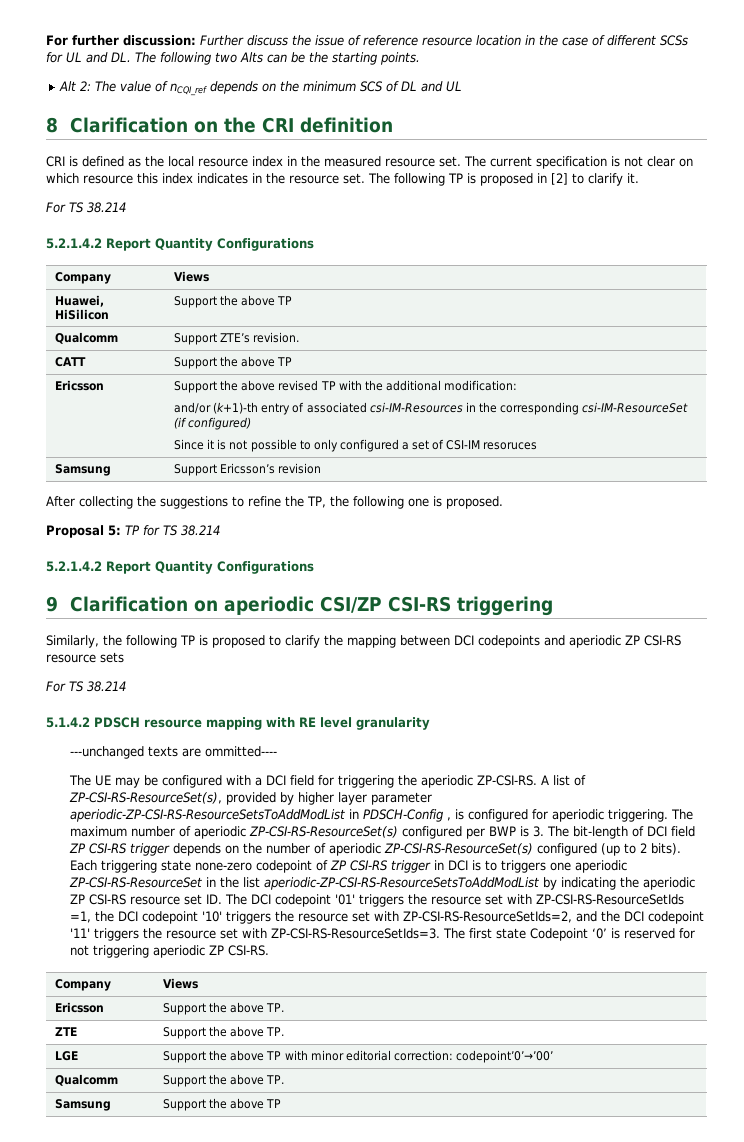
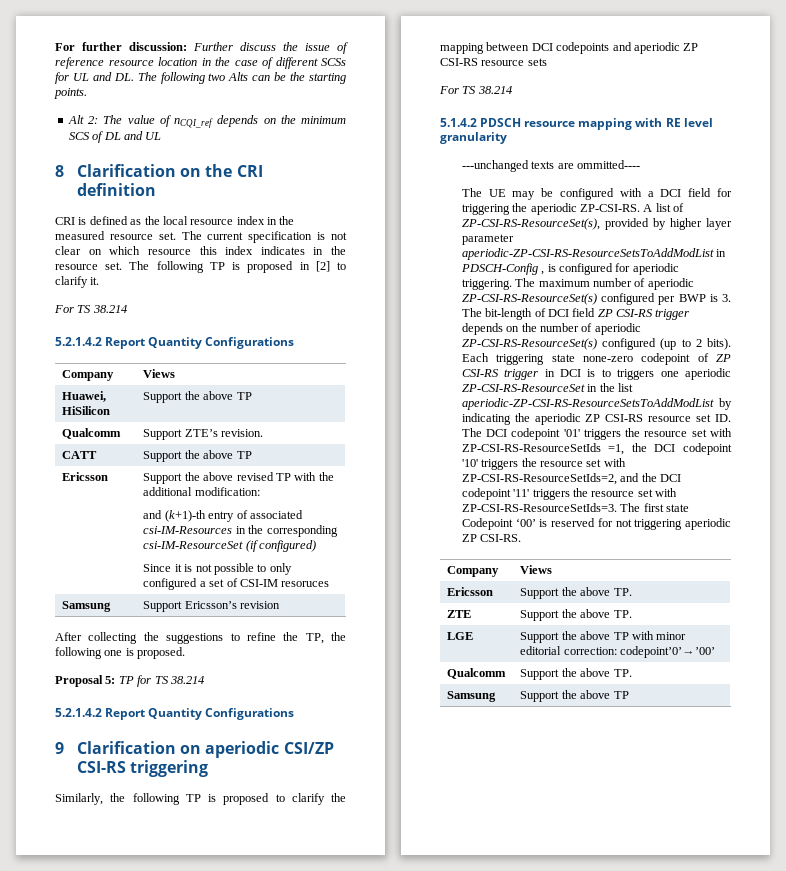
[174,402,212,414] and/or -> [143,510,163,519] and
[591,928,607,939] ‘0’ -> [515,518,536,527] ‘00’

